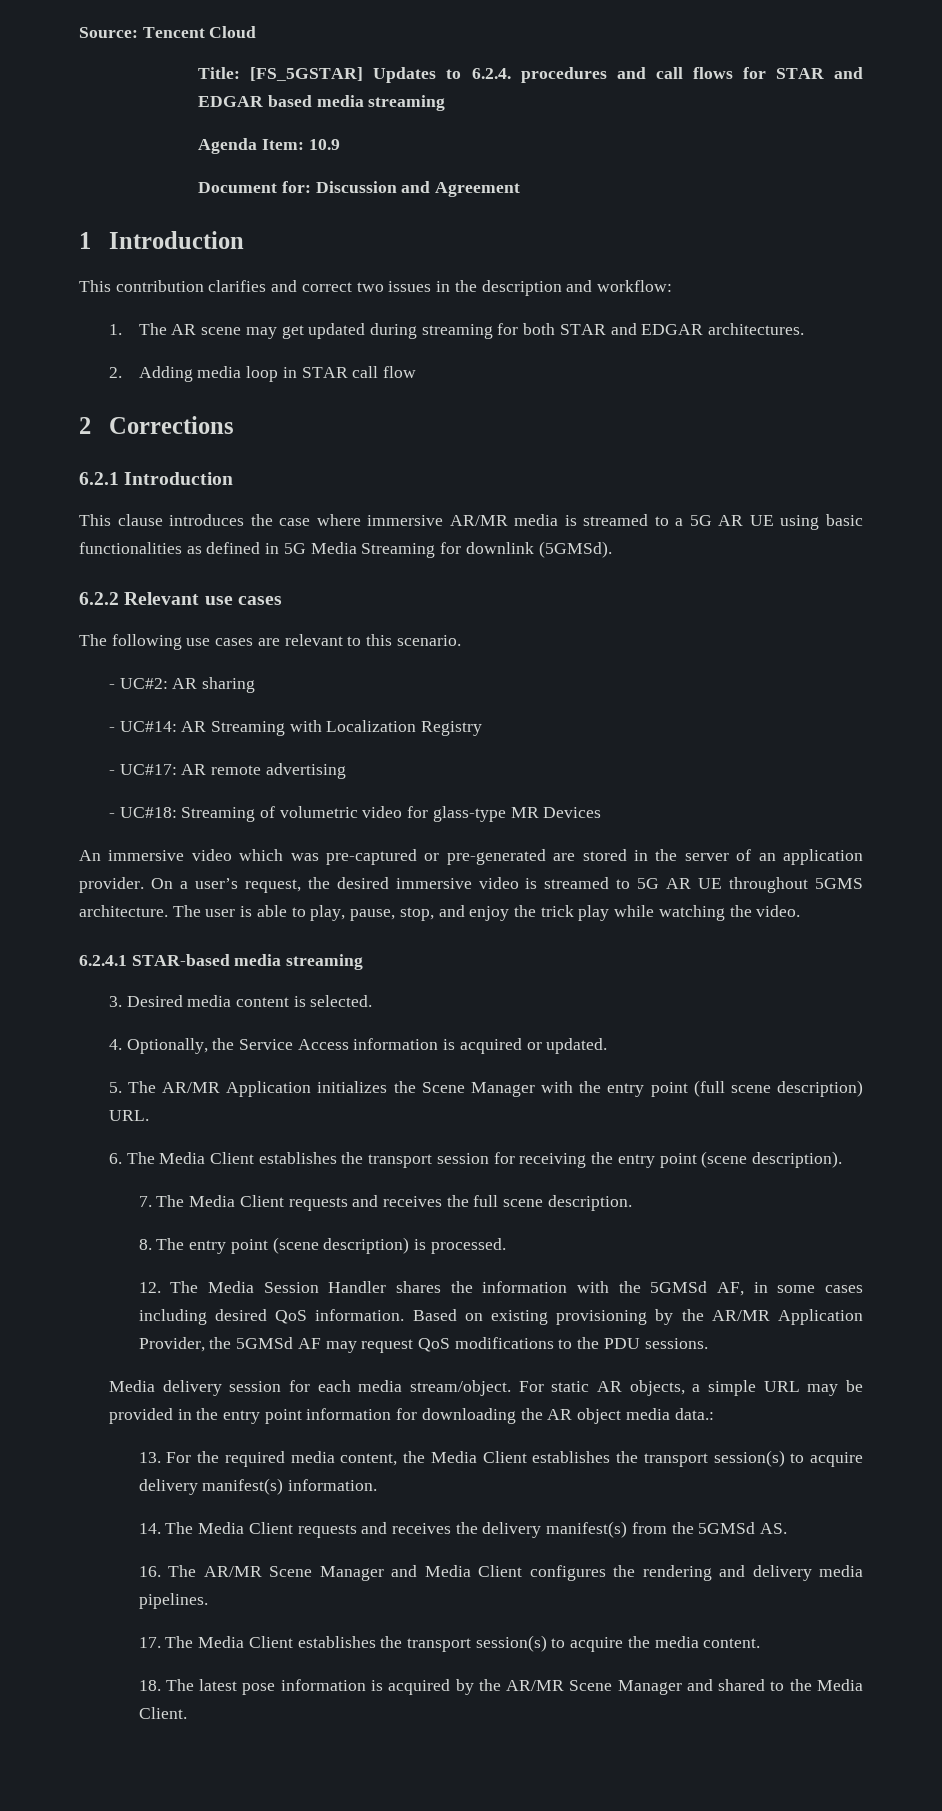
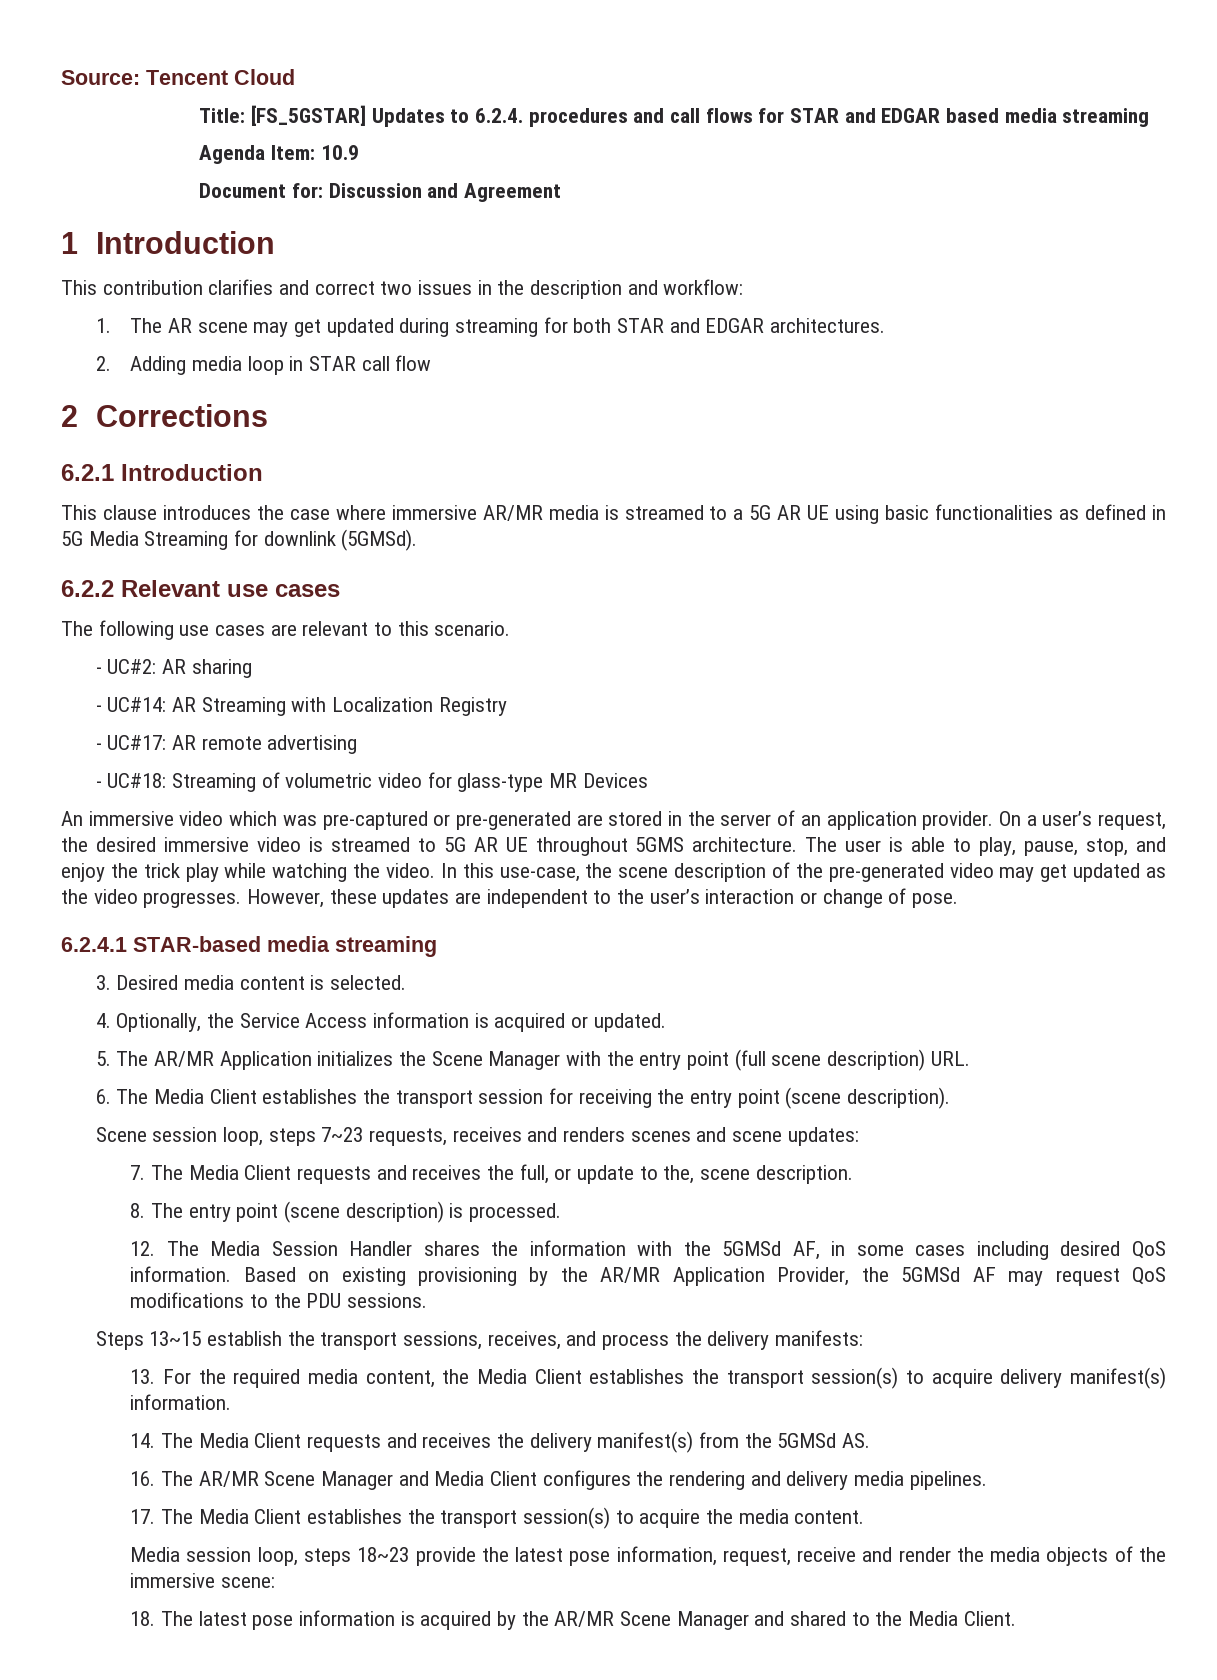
(801, 911) none -> [440,862,1167,882] [61,888,959,908] In this use-case, the scene description of the pre-generated video may get updated as the video progresses. However, these updates are independent to the user’s interaction or change of pose.
(842, 1159) none -> [95,1127,859,1146] // Scene session loop, steps 7~23 requests, receives and renders scenes and scene updates:
[473,1195,499,1207] full -> [519,1164,695,1184] full, or update to the,
[108,1380,863,1396] [108,1408,714,1424] Media delivery session for each media stream/object. For static AR objects, a simple URL may be provided in the entry point information for downloading the AR object media data.: -> [95,1330,863,1350] Steps 13~15 establish the transport sessions, receives, and process the delivery manifests:
(761, 1643) none -> [130,1546,1166,1566] [130,1573,275,1588] // Media session loop, steps 18~23 provide the latest pose information, request, receive and render the media objects of the immersive scene:

